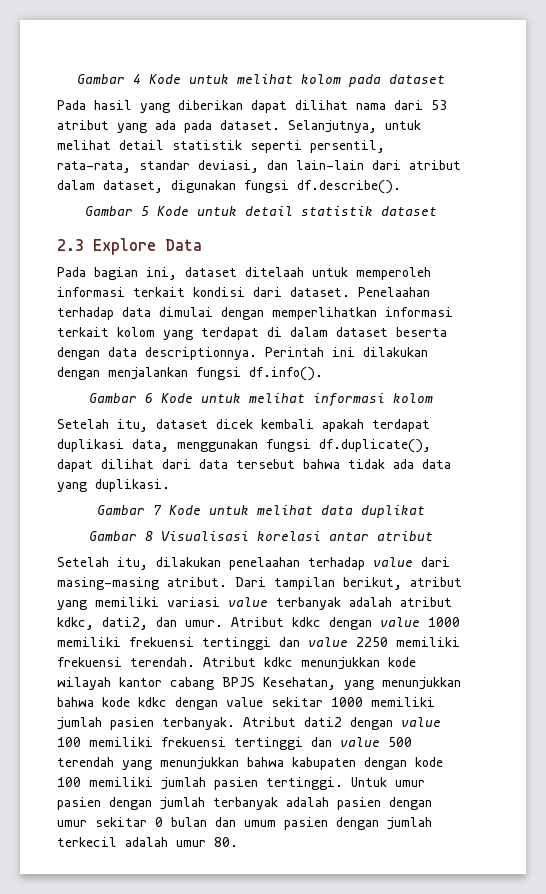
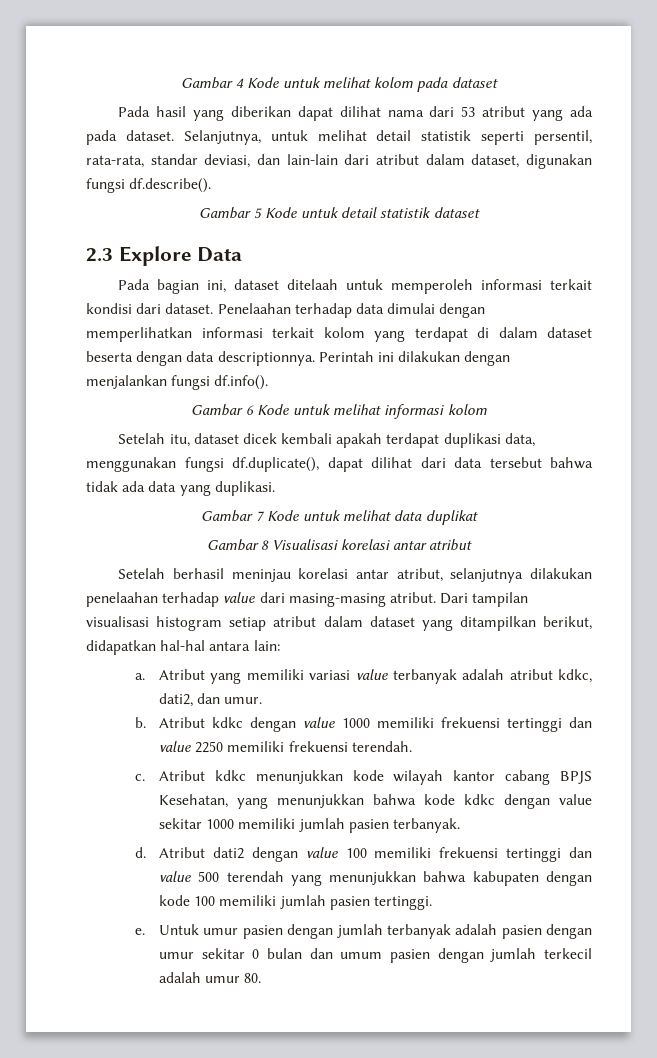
[117,557,148,570] itu, -> [173,568,524,583] berhasil meninjau korelasi antar atribut, selanjutnya
[343,577,462,590] berikut, atribut -> [86,616,592,631] [86,640,280,655] [134,669,206,680] visualisasi histogram setiap atribut dalam dataset yang ditampilkan berikut, didapatkan hal-hal antara lain: // a. Atribut
(223, 623) none -> [134,717,146,728] // b.
(195, 662) none -> [134,774,145,781] // c.
(235, 723) none -> [134,847,146,858] // d.
(343, 783) none -> [134,928,145,935] // e.

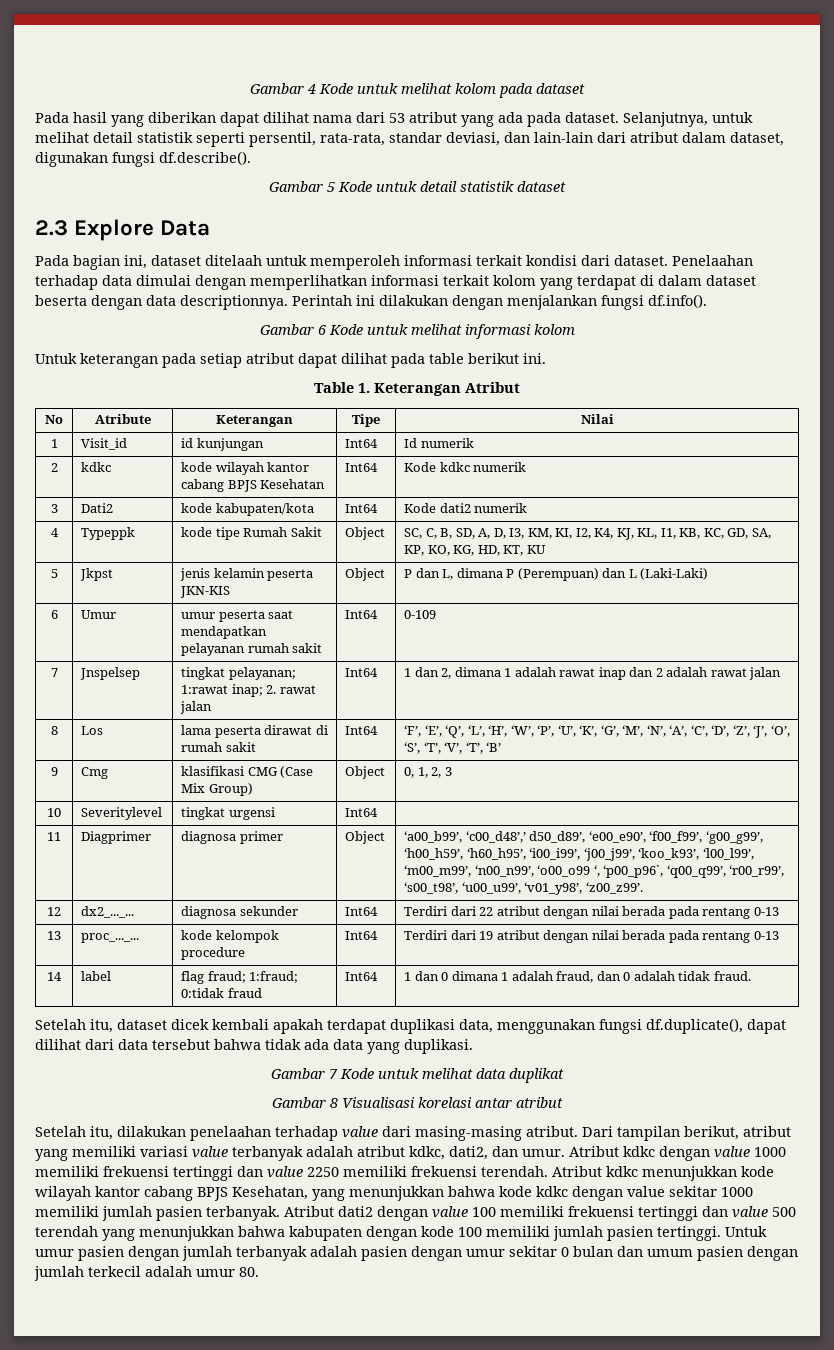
(487, 409) none -> [35,353,546,368] [314,382,520,396] [45,415,63,424] [94,414,151,424] [216,415,293,427] [352,414,380,427] [580,414,614,424] [50,439,58,448] [81,438,128,450] [181,438,264,451] [345,439,379,448] [404,438,474,448] [50,463,58,472] [81,462,112,472] [181,462,310,475] [181,479,326,492] [345,463,379,472] [404,462,527,472] [50,504,58,513] [81,503,114,513] [181,503,314,516] [345,504,379,513] [404,503,528,513] [50,528,59,537] [81,527,136,540] [181,527,322,540] [345,527,386,540] [404,528,771,540] [404,545,546,556] [50,569,58,578] [80,568,114,581] [180,568,314,581] [180,586,231,598] [345,568,386,581] [404,568,709,581] [50,610,58,619] [81,610,117,619] [181,610,294,622] [181,626,268,639] [181,643,323,656] [345,610,379,619] [404,610,437,619] [50,668,58,677] [80,667,141,680] [181,667,296,680] [181,684,316,697] [180,701,213,714] [345,668,379,677] [404,667,782,680] [50,726,58,735] [81,726,104,735] [181,725,328,738] [181,742,256,752] [345,726,379,735] [404,725,790,738] [404,742,502,754] [50,767,58,776] [81,767,109,779] [181,766,314,778] [181,783,253,796] [345,766,386,779] [404,767,452,778] [47,808,61,817] [81,807,163,820] [181,807,275,820] [345,808,379,817] [47,832,61,841] [81,831,152,844] [181,831,283,844] [345,831,386,844] [404,831,763,844] [404,848,754,861] [404,865,785,878] [404,882,643,895] [47,907,61,916] [81,906,135,918] [181,906,298,919] [345,907,379,916] [404,906,779,919] [47,931,61,940] [81,933,140,943] [181,930,279,943] [181,947,246,960] [345,931,379,940] [404,930,779,943] [47,972,62,981] [81,971,112,981] [181,971,299,984] [181,988,262,998] [345,972,379,981] [404,971,751,983] // Untuk keterangan pada setiap atribut dapat dilihat pada table berikut ini. // Table 1. Keterangan Atribut // No | Atribute | Keterangan | Tipe | Nilai // 1 | Visit_id | id kunjungan | Int64 | Id numerik // 2 | kdkc | kode wilayah kantor cabang BPJS Kesehatan | Int64 | Kode kdkc numerik // 3 | Dati2 | kode kabupaten/kota | Int64 | Kode dati2 numerik // 4 | Typeppk | kode tipe Rumah Sakit | Object | SC, C, B, SD, A, D, I3, KM, KI, I2, K4, KJ, KL, I1, KB, KC, GD, SA, KP, KO, KG, HD, KT, KU // 5 | Jkpst | jenis kelamin peserta JKN-KIS | Object | P dan L, dimana P (Perempuan) dan L (Laki-Laki) // 6 | Umur | umur peserta saat mendapatkan pelayanan rumah sakit | Int64 | 0-109 // 7 | Jnspelsep | tingkat pelayanan; 1:rawat inap; 2. rawat jalan | Int64 | 1 dan 2, dimana 1 adalah rawat inap dan 2 adalah rawat jalan // 8 | Los | lama peserta dirawat di rumah sakit | Int64 | ‘F’, ‘E’, ‘Q’, ‘L’, ‘H’, ‘W’, ‘P’, ‘U’, ‘K’, ‘G’, ‘M’, ‘N’, ‘A’, ‘C’, ‘D’, ‘Z’, ‘J’, ‘O’, ‘S’, ‘T’, ‘V’, ‘T’, ‘B’ // 9 | Cmg | klasifikasi CMG (Case Mix Group) | Object | 0, 1, 2, 3 // 10 | Severitylevel | tingkat urgensi | Int64 | // 11 | Diagprimer | diagnosa primer | Object | ‘a00_b99’, ‘c00_d48’,’ d50_d89’, ‘e00_e90’, ‘f00_f99’, ‘g00_g99’, ‘h00_h59’, ‘h60_h95’, ‘i00_i99’, ‘j00_j99’, ‘koo_k93’, ‘l00_l99’, ‘m00_m99’, ‘n00_n99’, ‘o00_o99 ‘, ‘p00_p96`, ‘q00_q99’, ‘r00_r99’, ‘s00_t98’, ‘u00_u99’, ‘v01_y98’, ‘z00_z99’. // 12 | dx2_..._... | diagnosa sekunder | Int64 | Terdiri dari 22 atribut dengan nilai berada pada rentang 0-13 // 13 | proc_..._... | kode kelompok procedure | Int64 | Terdiri dari 19 atribut dengan nilai berada pada rentang 0-13 // 14 | label | flag fraud; 1:fraud; 0:tidak fraud | Int64 | 1 dan 0 dimana 1 adalah fraud, dan 0 adalah tidak fraud.
[173,568,524,583] berhasil meninjau korelasi antar atribut, selanjutnya -> [90,1126,113,1140] itu,
[86,616,592,631] [86,640,280,655] [134,669,206,680] visualisasi histogram setiap atribut dalam dataset yang ditampilkan berikut, didapatkan hal-hal antara lain: // a. Atribut -> [684,1126,791,1140] berikut, atribut
[134,717,146,728] // b. -> (565, 1153) none
[134,774,145,781] // c. -> (548, 1171) none
[134,847,146,858] // d. -> (280, 1213) none
[134,928,145,935] // e. -> (721, 1233) none

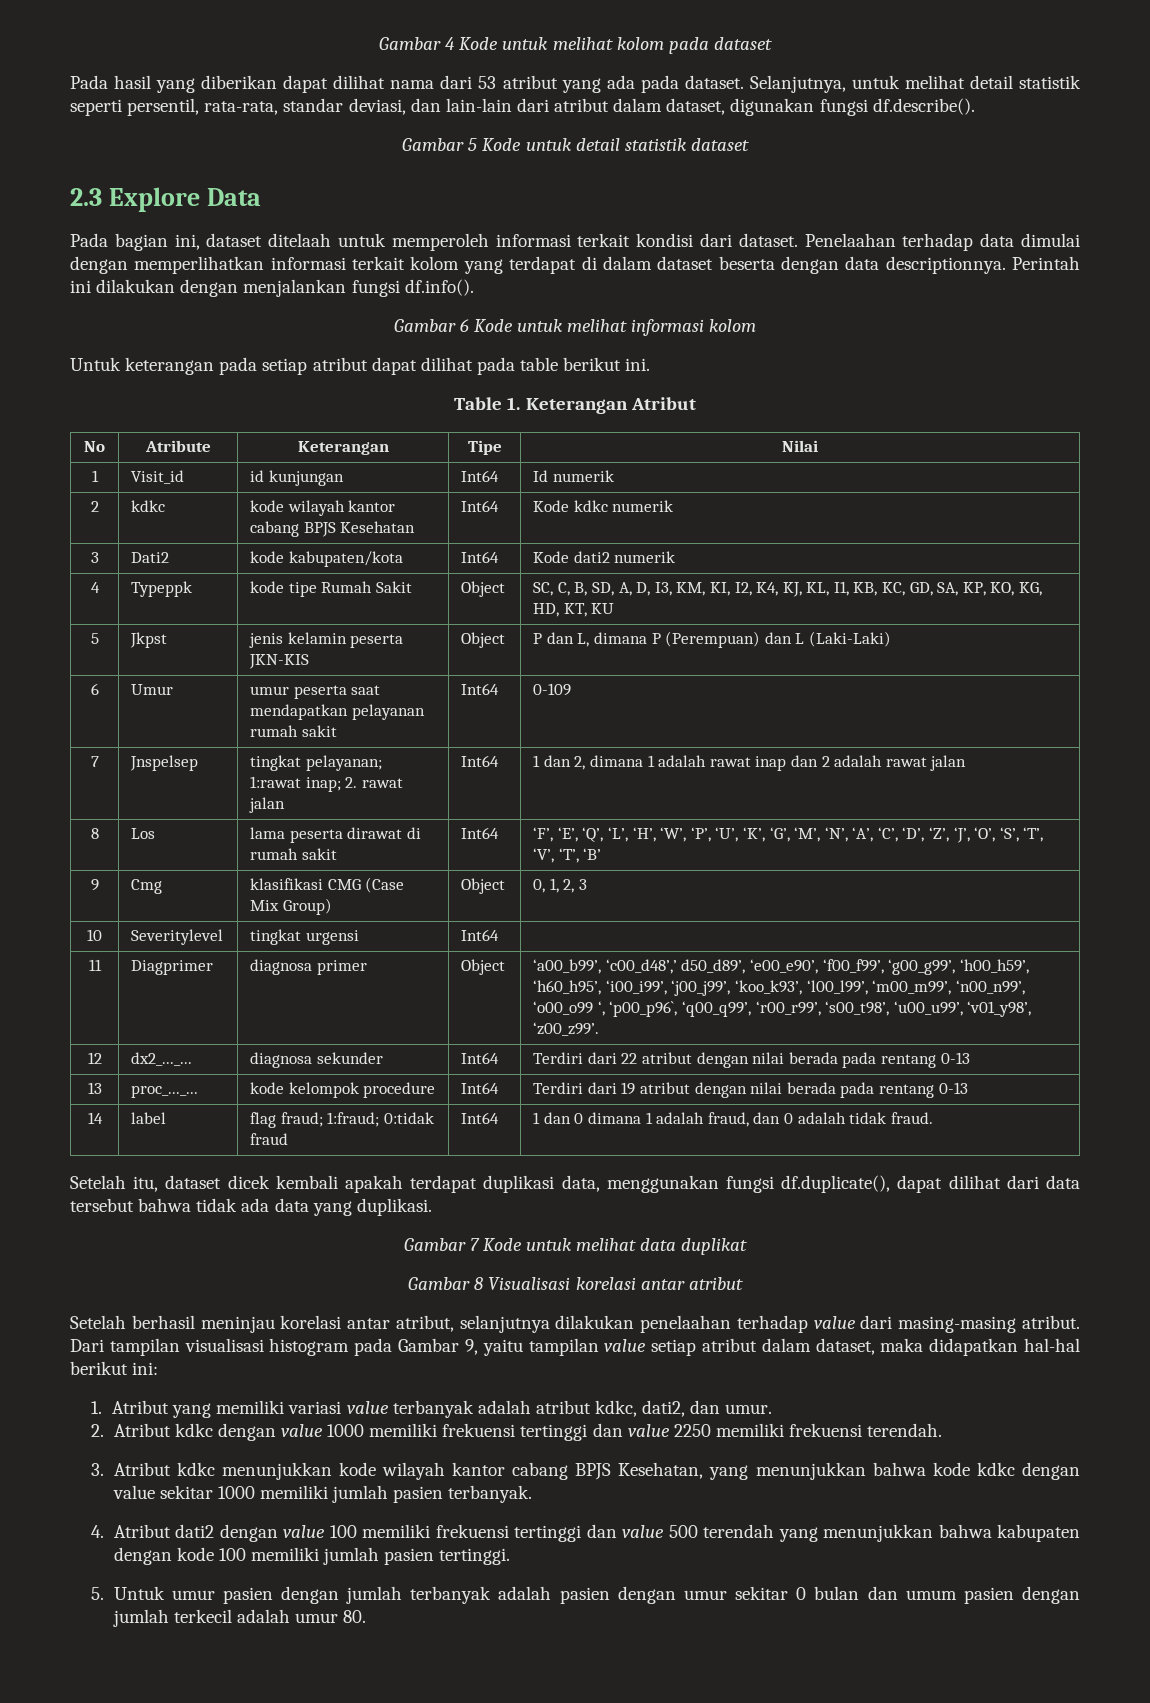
[90,1126,113,1140] itu, -> [131,1315,550,1333] berhasil meninjau korelasi antar atribut, selanjutnya
[684,1126,791,1140] berikut, atribut -> [184,1338,1080,1356] [70,1361,159,1375] [90,1400,169,1414] visualisasi histogram pada Gambar 9, yaitu tampilan value setiap atribut dalam dataset, maka didapatkan hal-hal berikut ini: // 1. Atribut
(565, 1153) none -> [90,1424,104,1437] // 2.
(548, 1171) none -> [90,1463,104,1476] // 3.
(280, 1213) none -> [90,1525,104,1538] // 4.
(721, 1233) none -> [90,1587,104,1600] // 5.

